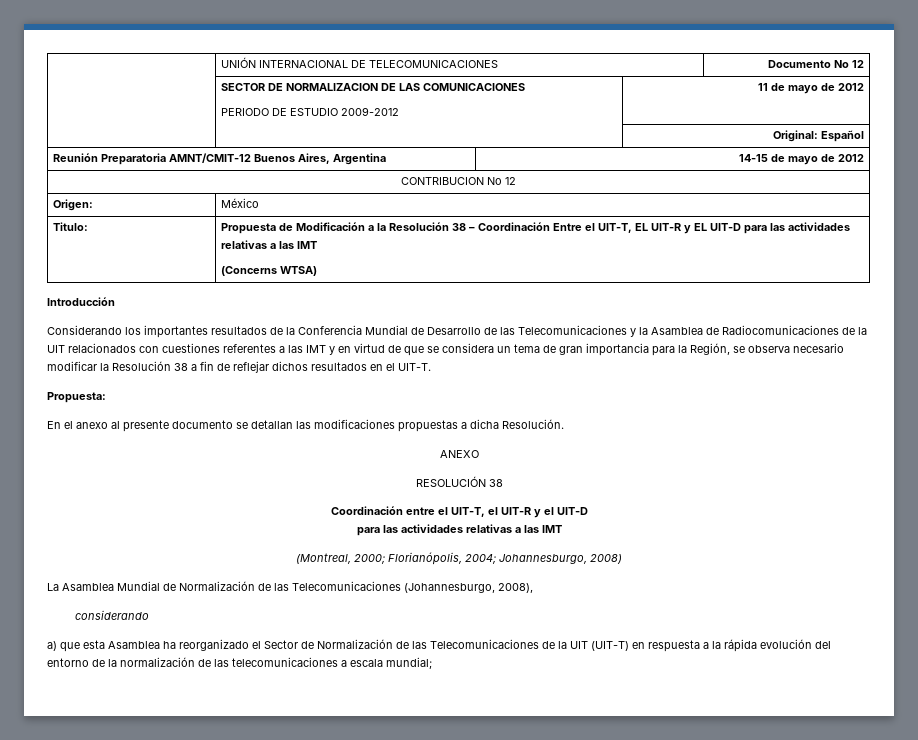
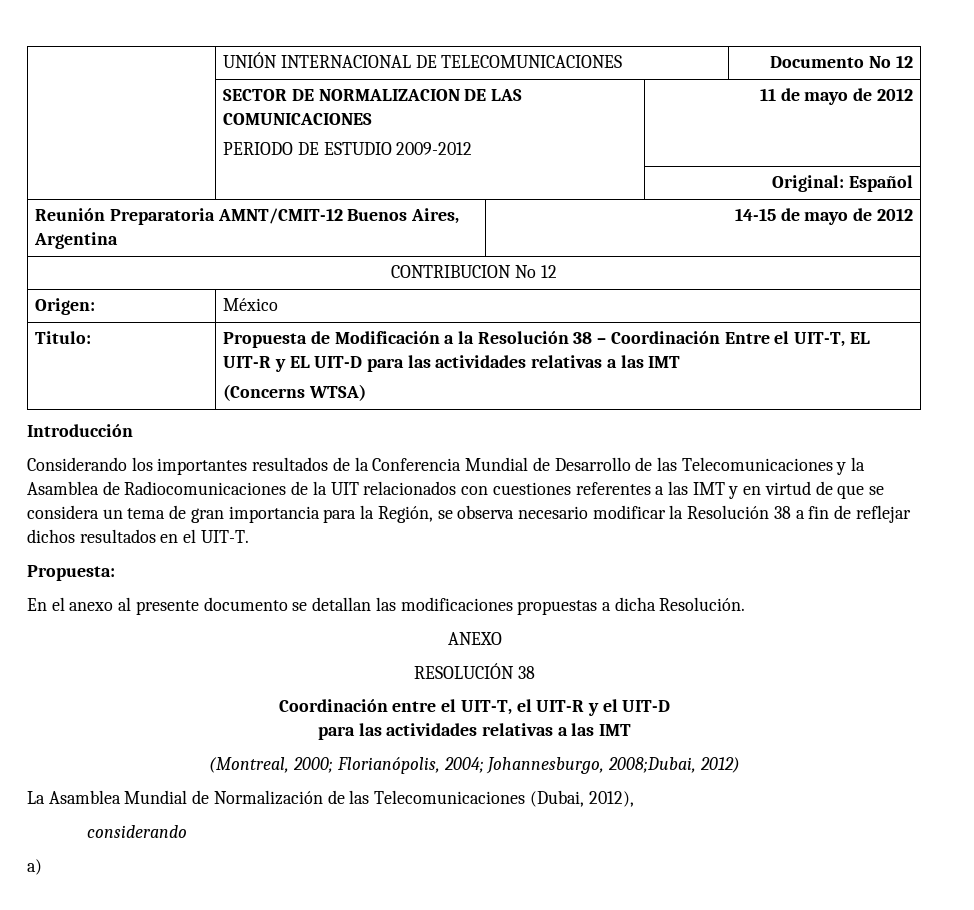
[590,554,622,564] 2008) -> [607,757,740,773] 2008;Dubai, 2012)
[404,583,533,593] (Johannesburgo, 2008), -> [529,790,634,807] (Dubai, 2012),
[60,639,831,652] [47,657,432,669] que esta Asamblea ha reorganizado el Sector de Normalización de las Telecomunicaciones de la UIT (UIT-T) en respuesta a la rápida evolución del entorno de la normalización de las telecomunicaciones a escala mundial; -> (42, 867) none

